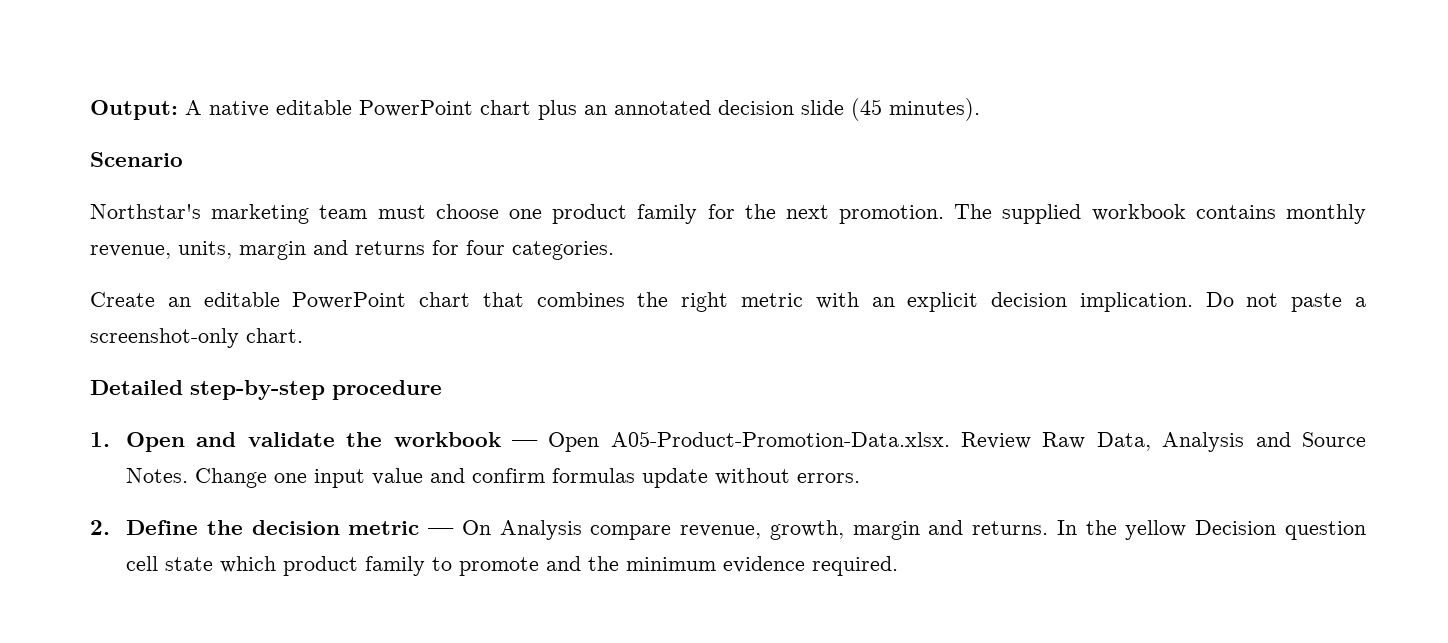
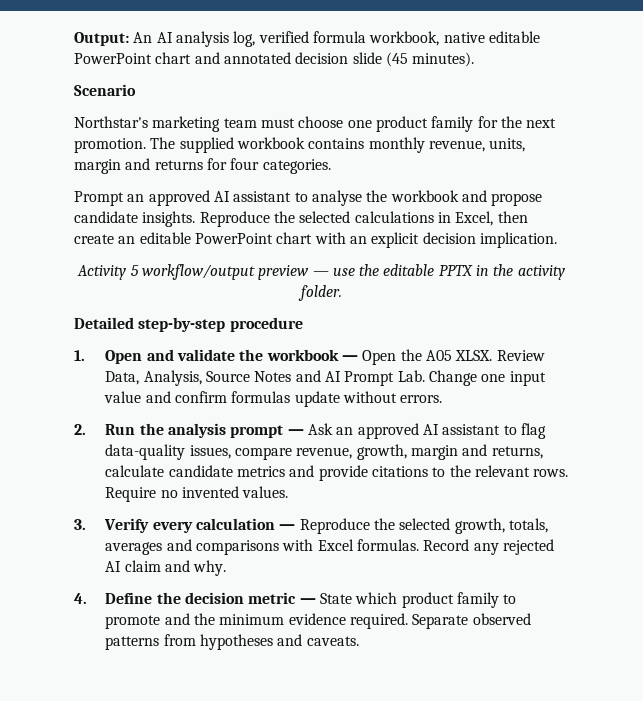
[185,100,202,115] A -> [133,31,440,47] An AI analysis log, verified formula workbook,
[538,100,607,120] plus an -> [194,52,220,64] and
[90,292,804,312] Create an editable PowerPoint chart that combines the right metric -> [74,190,543,206] [74,211,528,227] [74,232,313,244] Prompt an approved AI assistant to analyse the workbook and propose candidate insights. Reproduce the selected calculations in Excel, then create an editable PowerPoint chart
[1205,292,1367,312] [90,328,303,348] Do not paste a screenshot-only chart. -> [77,264,565,280] [298,285,342,301] // Activity 5 workflow/output preview — use the editable PPTX in the activity folder.
[610,431,1367,452] [126,468,189,483] A05-Product-Promotion-Data.xlsx. Review Raw Data, Analysis and Source Notes. -> [400,349,545,361] [105,370,425,386] the A05 XLSX. Review Data, Analysis, Source Notes and AI Prompt Lab.
(110, 527) none -> [105,423,546,439] [105,444,543,460] [105,465,569,481] [105,486,289,502] [74,518,548,534] [105,539,554,555] [105,560,227,576] [74,593,87,604] Run the analysis prompt — Ask an approved AI assistant to flag data-quality issues, compare revenue, growth, margin and returns, calculate candidate metrics and provide citations to the relevant rows. Require no invented values. // 3. Verify every calculation — Reproduce the selected growth, totals, averages and comparisons with Excel formulas. Record any rejected AI claim and why. // 4.
[461,520,1366,540] [126,556,214,571] On Analysis compare revenue, growth, margin and returns. In the yellow Decision question cell state -> [319,593,352,604] State
(899, 566) none -> [412,613,531,629] [105,634,359,650] Separate observed patterns from hypotheses and caveats.

